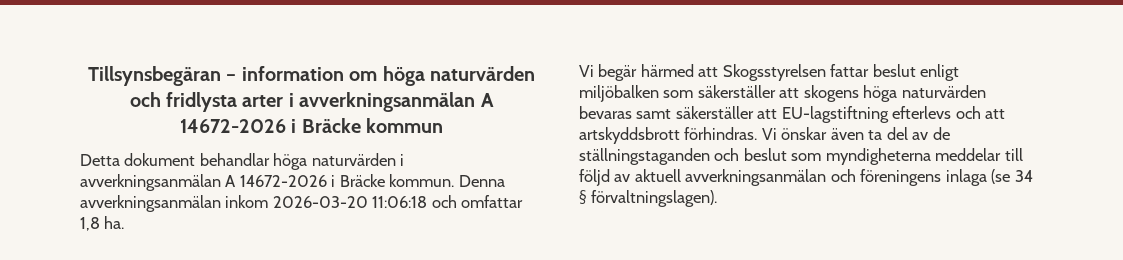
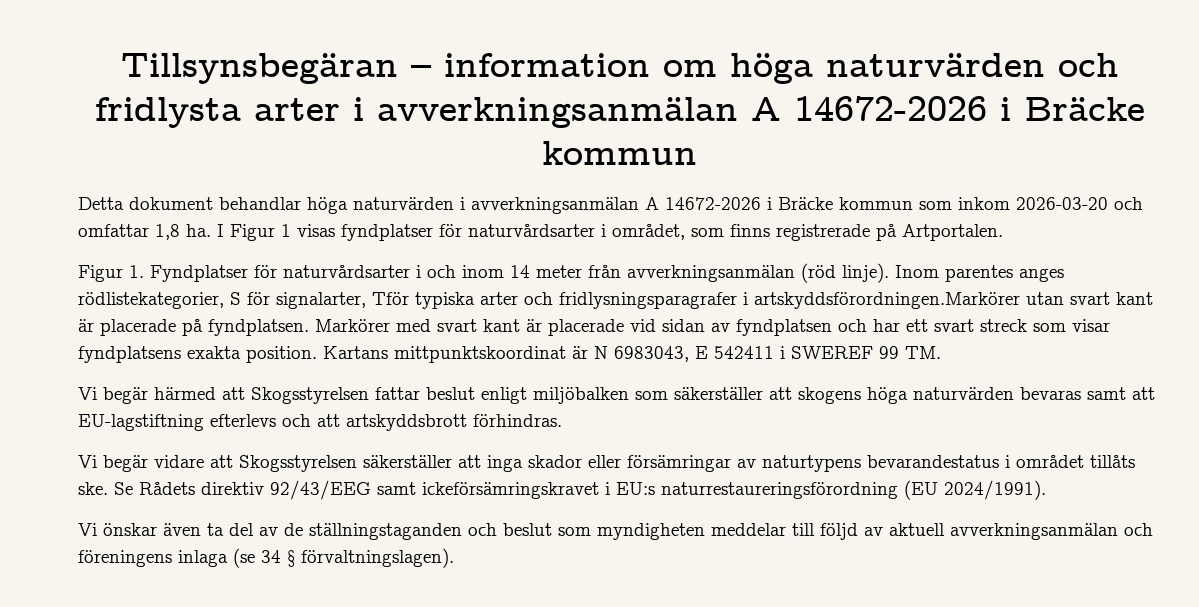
[389,174,505,187] [80,195,221,212] kommun. Denna avverkningsanmälan -> [839,197,952,210] kommun som
[372,196,428,208] 11:06:18 -> (1108, 203) none
(125, 222) none -> [217,224,1003,241] [78,263,1064,283] [78,292,1153,309] [78,319,1110,336] [78,346,941,363] I Figur 1 visas fyndplatser för naturvårdsarter i området, som finns registrerade på Artportalen. // Figur 1. Fyndplatser för naturvårdsarter i och inom 14 meter från avverkningsanmälan (röd linje). Inom parentes anges rödlistekategorier, S för signalarter, Tför typiska arter och fridlysningsparagrafer i artskyddsförordningen.Markörer utan svart kant är placerade på fyndplatsen. Markörer med svart kant är placerade vid sidan av fyndplatsen och har ett svart streck som visar fyndplatsens exakta position. Kartans mittpunktskoordinat är N 6983043, E 542411 i SWEREF 99 TM.
[675,106,754,119] säkerställer -> (1126, 393) none
(758, 133) none -> [78,455,1135,472] [78,480,1046,500] // Vi begär vidare att Skogsstyrelsen säkerställer att inga skador eller försämringar av naturtypens bevarandestatus i området tillåts ske. Se Rådets direktiv 92/43/EEG samt ickeförsämringskravet i EU:s naturrestaureringsförordning (EU 2024/1991). //
[825,148,931,165] myndigheterna -> [597,523,705,540] myndigheten

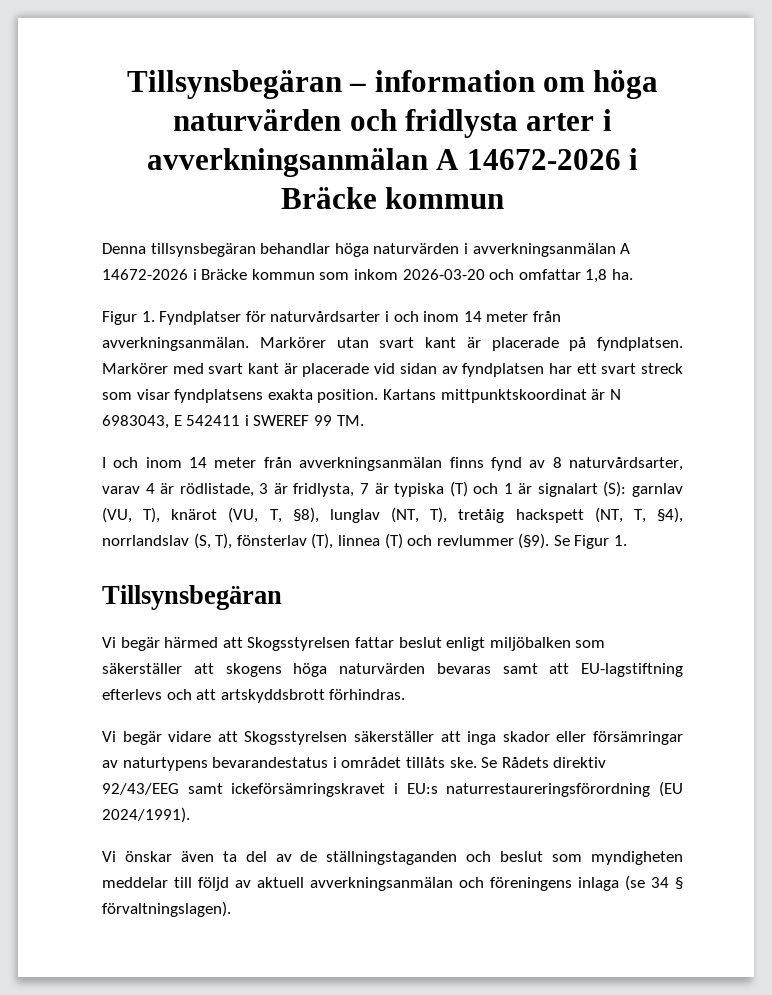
[78,197,213,210] Detta dokument -> [102,243,256,257] Denna tillsynsbegäran
[217,224,1003,241] I Figur 1 visas fyndplatser för naturvårdsarter i området, som finns registrerade på Artportalen. -> (633, 274) none
[627,263,1064,283] [78,292,1020,309] avverkningsanmälan (röd linje). Inom parentes anges rödlistekategorier, S för signalarter, Tför typiska arter och fridlysningsparagrafer i artskyddsförordningen.Markörer -> [102,337,326,351] avverkningsanmälan. Markörer
[838,319,867,332] och -> (545, 370) none
(941, 352) none -> [102,457,683,471] [102,481,683,497] [102,507,683,523] [102,533,628,549] [102,585,282,610] // I och inom 14 meter från avverkningsanmälan finns fynd av 8 naturvårdsarter, varav 4 är rödlistade, 3 är fridlysta, 7 är typiska (T) och 1 är signalart (S): garnlav (VU, T), knärot (VU, T, §8), lunglav (NT, T), tretåig hackspett (NT, T, §4), norrlandslav (S, T), fönsterlav (T), linnea (T) och revlummer (§9). Se Figur 1. // Tillsynsbegäran

